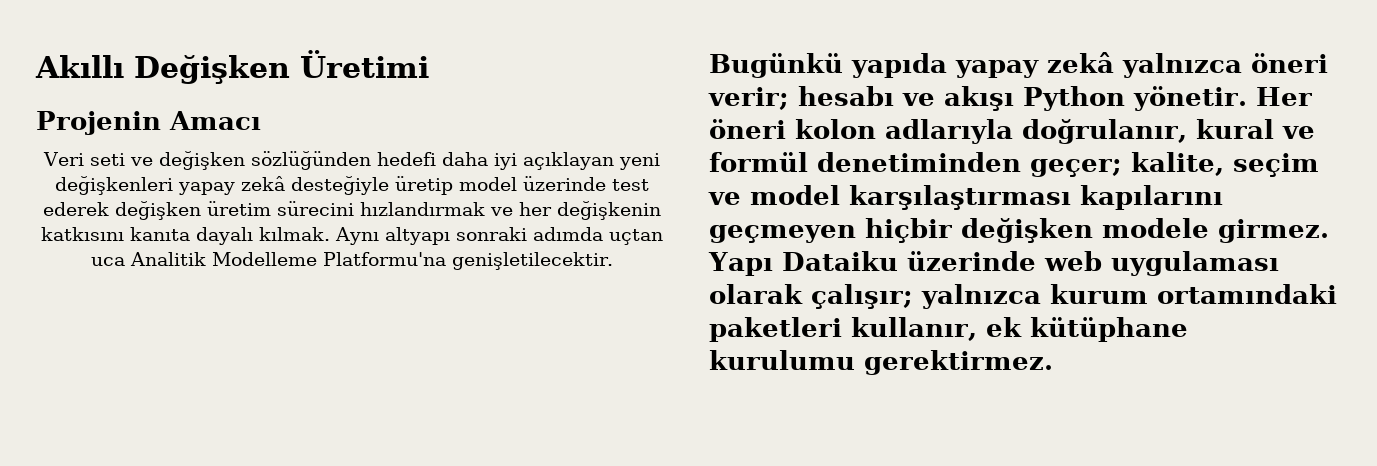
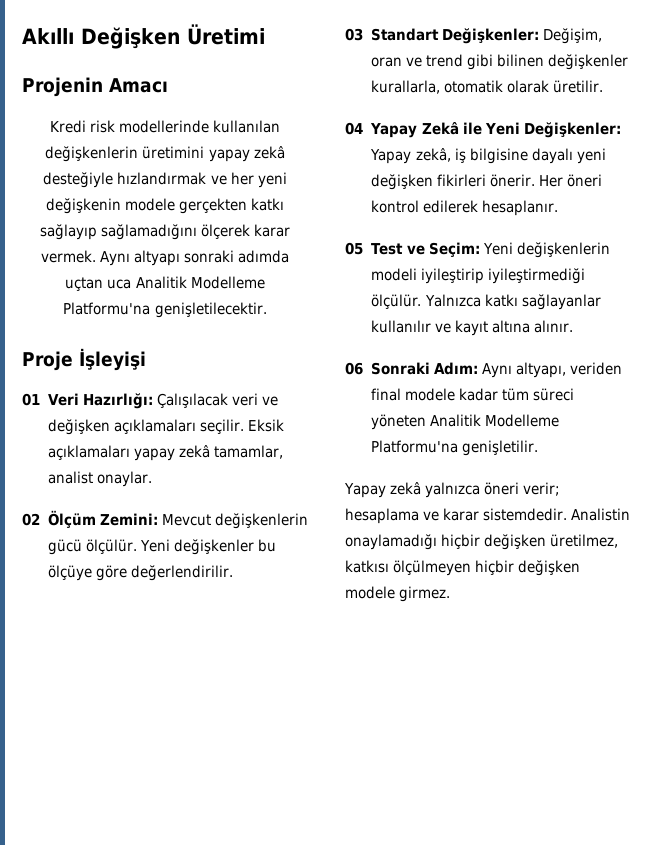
[43,151,660,170] [55,176,649,195] [43,201,661,220] [41,227,331,245] Veri seti ve değişken sözlüğünden hedefi daha iyi açıklayan yeni değişkenleri yapay zekâ desteğiyle üretip model üzerinde test ederek değişken üretim sürecini hızlandırmak ve her değişkenin katkısını kanıta dayalı kılmak. -> [49,120,281,133] [45,146,285,162] [43,172,287,188] [45,198,285,214] [39,224,291,240] [40,250,96,263] Kredi risk modellerinde kullanılan değişkenlerin üretimini yapay zekâ desteğiyle hızlandırmak ve her yeni değişkenin modele gerçekten katkı sağlayıp sağlamadığını ölçerek karar vermek.
[709,52,1328,78] [708,86,1312,111] [709,119,1315,144] [709,152,1319,177] [708,185,1223,210] [709,218,1329,243] [708,251,1279,276] [709,284,1337,309] [709,317,1188,342] [709,350,1053,375] Bugünkü yapıda yapay zekâ yalnızca öneri verir; hesabı ve akışı Python yönetir. Her öneri kolon adlarıyla doğrulanır, kural ve formül denetiminden geçer; kalite, seçim ve model karşılaştırması kapılarını geçmeyen hiçbir değişken modele girmez. Yapı Dataiku üzerinde web uygulaması olarak çalışır; yalnızca kurum ortamındaki paketleri kullanır, ek kütüphane kurulumu gerektirmez. -> [22,348,146,371] [22,393,278,409] [47,419,284,435] [47,445,283,461] [47,471,152,487] [22,510,308,529] [47,539,276,555] [47,565,233,581] [345,28,602,44] [370,54,628,70] [370,80,603,94] [345,122,621,138] [369,148,606,164] [370,174,602,190] [370,200,558,216] [345,242,610,258] [370,268,585,284] [370,294,601,310] [370,320,573,336] [345,362,622,378] [370,388,574,401] [370,414,559,430] [370,440,538,456] [344,482,561,498] [345,508,631,524] [345,534,619,550] [345,560,581,576] [345,586,451,602] Proje İşleyişi // 01 Veri Hazırlığı: Çalışılacak veri ve değişken açıklamaları seçilir. Eksik açıklamaları yapay zekâ tamamlar, analist onaylar. // 02 Ölçüm Zemini: Mevcut değişkenlerin gücü ölçülür. Yeni değişkenler bu ölçüye göre değerlendirilir. // 03 Standart Değişkenler: Değişim, oran ve trend gibi bilinen değişkenler kurallarla, otomatik olarak üretilir. // 04 Yapay Zekâ ile Yeni Değişkenler: Yapay zekâ, iş bilgisine dayalı yeni değişken fikirleri önerir. Her öneri kontrol edilerek hesaplanır. // 05 Test ve Seçim: Yeni değişkenlerin modeli iyileştirip iyileştirmediği ölçülür. Yalnızca katkı sağlayanlar kullanılır ve kayıt altına alınır. // 06 Sonraki Adım: Aynı altyapı, veriden final modele kadar tüm süreci yöneten Analitik Modelleme Platformu'na genişletilir. // Yapay zekâ yalnızca öneri verir; hesaplama ve karar sistemdedir. Analistin onaylamadığı hiçbir değişken üretilmez, katkısı ölçülmeyen hiçbir değişken modele girmez.

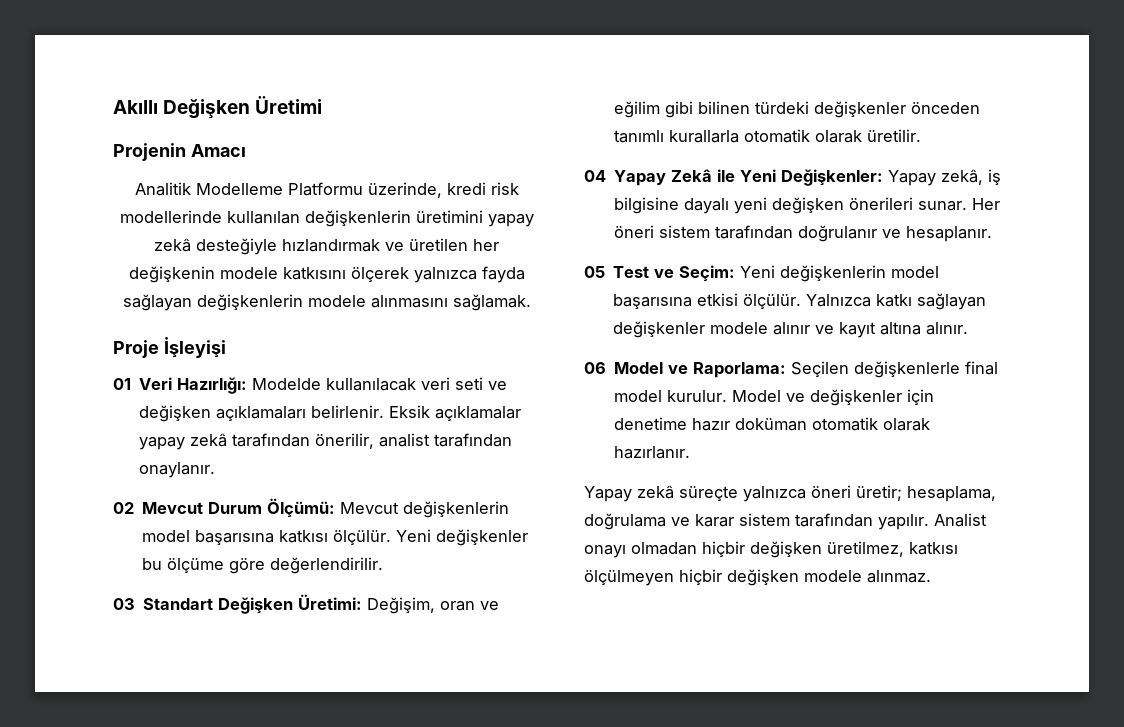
[49,120,86,133] Kredi -> [134,182,486,198] Analitik Modelleme Platformu üzerinde, kredi
[230,172,287,188] [45,198,285,214] [39,224,291,240] [40,250,290,266] [65,276,265,291] [63,302,267,318] her yeni değişkenin modele gerçekten katkı sağlayıp sağlamadığını ölçerek karar vermek. Aynı altyapı sonraki adımda uçtan uca Analitik Modelleme Platformu'na genişletilecektir. -> [409,238,499,251] [128,266,525,283] [122,294,531,311] üretilen her değişkenin modele katkısını ölçerek yalnızca fayda sağlayan değişkenlerin modele alınmasını sağlamak.
[156,393,278,408] [47,419,284,435] [47,445,283,461] [47,471,152,487] [22,510,308,529] [47,539,82,555] Çalışılacak veri ve değişken açıklamaları seçilir. Eksik açıklamaları yapay zekâ tamamlar, analist onaylar. // 02 Ölçüm Zemini: Mevcut değişkenlerin gücü -> [252,377,508,391] [139,405,522,422] [139,433,513,450] [139,462,216,478] [113,498,510,518] [142,530,329,545] Modelde kullanılacak veri seti ve değişken açıklamaları belirlenir. Eksik açıklamalar yapay zekâ tarafından önerilir, analist tarafından onaylanır. // 02 Mevcut Durum Ölçümü: Mevcut değişkenlerin model başarısına katkısı
[47,565,92,581] ölçüye -> [167,558,225,573] ölçüme
[441,28,539,44] Değişkenler: -> [218,594,363,614] Değişken Üretimi:
[425,54,463,67] trend -> [614,101,661,118] eğilim
[547,54,628,70] [370,80,440,94] değişkenler kurallarla, -> [755,101,981,118] [614,130,740,143] türdeki değişkenler önceden tanımlı kurallarla
[436,174,602,187] [370,200,478,213] fikirleri önerir. Her öneri kontrol edilerek -> [849,197,1001,211] [614,225,902,242] önerileri sunar. Her öneri sistem tarafından doğrulanır ve
[370,268,585,284] [370,294,601,310] [370,320,431,333] modeli iyileştirip iyileştirmediği ölçülür. Yalnızca katkı sağlayanlar kullanılır -> [891,266,940,278] [613,293,987,310] [613,321,811,338] model başarısına etkisi ölçülür. Yalnızca katkı sağlayan değişkenler modele alınır
[370,362,622,378] [370,388,574,401] [370,414,559,430] [370,440,538,456] Sonraki Adım: Aynı altyapı, veriden final modele kadar tüm süreci yöneten Analitik Modelleme Platformu'na genişletilir. -> [614,361,999,378] [614,389,935,406] [614,417,931,431] [614,446,691,459] Model ve Raporlama: Seçilen değişkenlerle final model kurulur. Model ve değişkenler için denetime hazır doküman otomatik olarak hazırlanır.
(422, 488) none -> [679,486,738,501] süreçte
[523,482,561,496] [345,508,631,524] [345,534,437,550] verir; hesaplama ve karar sistemdedir. Analistin onaylamadığı -> [856,485,996,502] [584,513,987,530] [584,542,697,558] üretir; hesaplama, doğrulama ve karar sistem tarafından yapılır. Analist onayı olmadan
[399,586,451,602] girmez. -> [867,570,931,583] alınmaz.

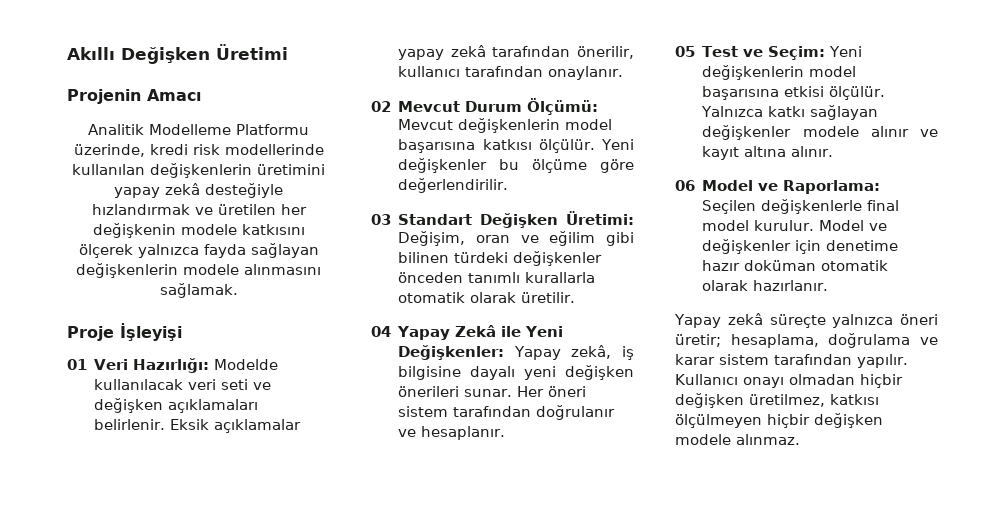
[379,433,431,447] analist -> [398,66,461,77] kullanıcı
[934,513,987,527] Analist -> [675,374,738,385] Kullanıcı

